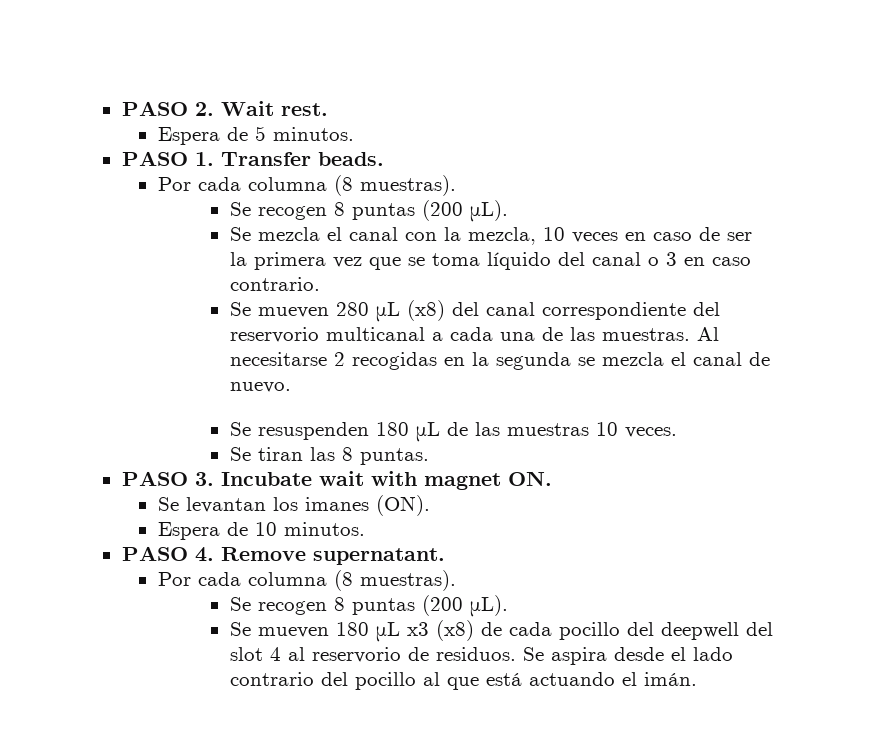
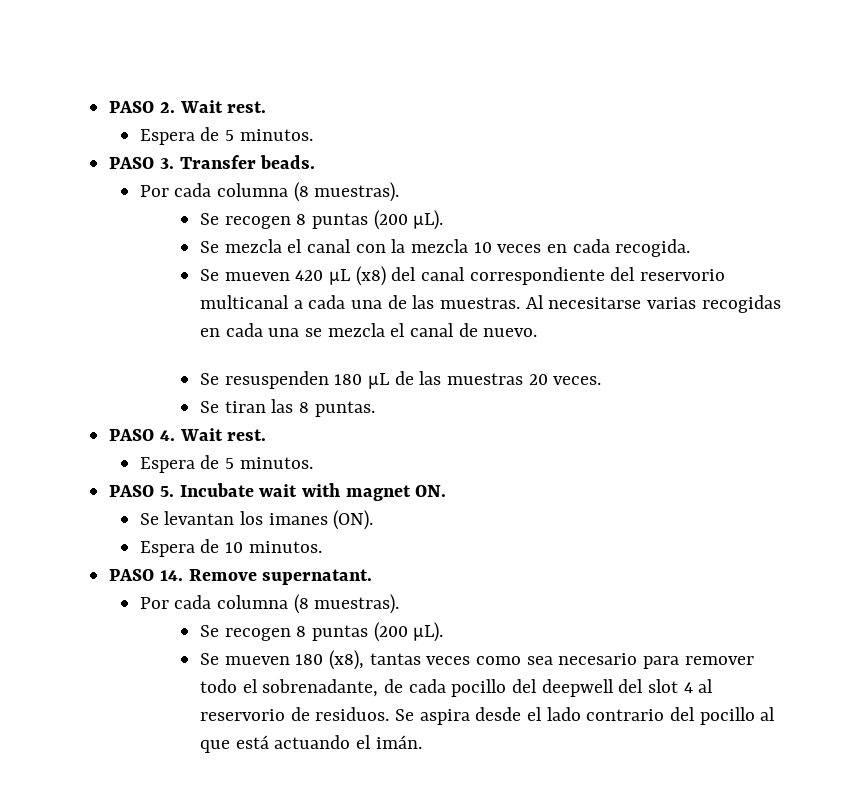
[194,152,214,166] 1. -> [160,158,175,169] 3.
[467,227,536,245] mezcla, -> [411,239,469,253] mezcla
[652,227,752,241] [229,252,751,270] [229,277,320,291] [229,302,369,318] caso de ser la primera vez que se toma líquido del canal o 3 en caso contrario. // Se mueven 280 -> [572,239,691,257] [200,269,324,281] cada recogida. // Se mueven 420
[333,352,345,366] 2 -> [647,297,697,309] varias
[471,352,571,370] la segunda -> [225,323,300,337] cada una
[595,422,618,436] 10 -> [528,374,548,385] 20
[194,472,214,486] 3. -> [160,428,267,441] [139,455,313,473] [109,485,175,497] 4. Wait rest. // Espera de 5 minutos. // PASO 5.
[194,547,214,562] 4. -> [160,570,184,581] 14.
[375,620,474,642] μL x3 (x8) -> [329,650,754,670] [200,679,379,697] (x8), tantas veces como sea necesario para remover todo el sobrenadante,

